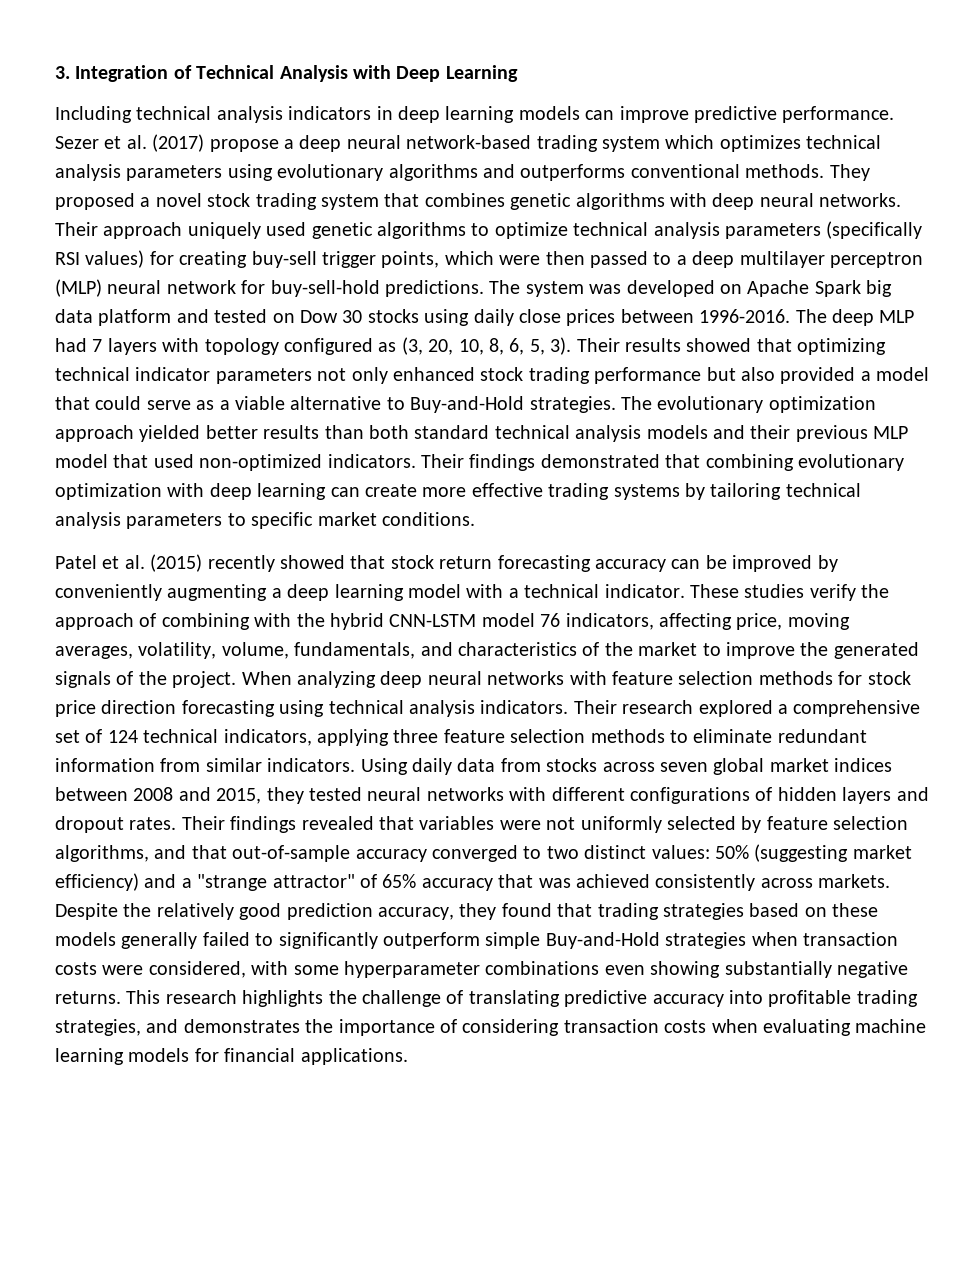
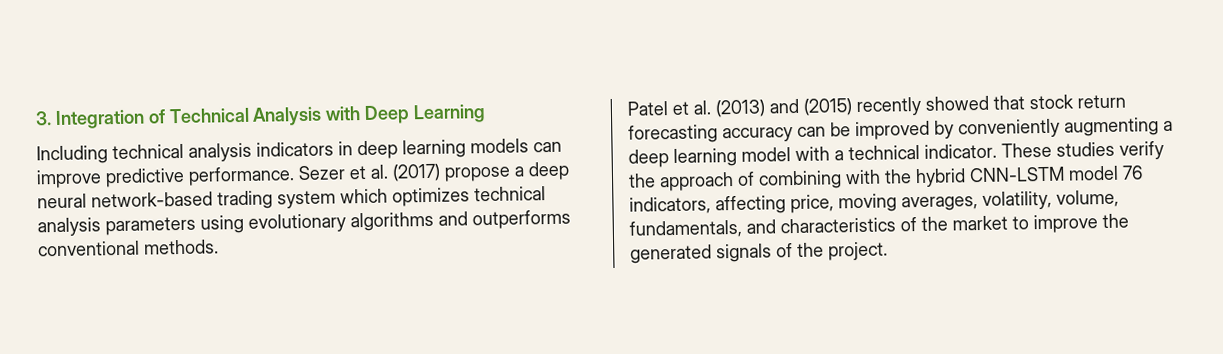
[829,164,870,181] [55,193,902,210] [55,221,923,239] [55,250,923,268] [55,279,893,297] [55,309,915,326] [55,337,887,355] [55,367,930,384] [55,396,876,413] [55,425,909,442] [55,454,904,471] [55,483,861,500] [55,512,475,529] They proposed a novel stock trading system that combines genetic algorithms with deep neural networks. Their approach uniquely used genetic algorithms to optimize technical analysis parameters (specifically RSI values) for creating buy-sell trigger points, which were then passed to a deep multilayer perceptron (MLP) neural network for buy-sell-hold predictions. The system was developed on Apache Spark big data platform and tested on Dow 30 stocks using daily close prices between 1996-2016. The deep MLP had 7 layers with topology configured as (3, 20, 10, 8, 6, 5, 3). Their results showed that optimizing technical indicator parameters not only enhanced stock trading performance but also provided a model that could serve as a viable alternative to Buy-and-Hold strategies. The evolutionary optimization approach yielded better results than both standard technical analysis models and their previous MLP model that used non-optimized indicators. Their findings demonstrated that combining evolutionary optimization with deep learning can create more effective trading systems by tailoring technical analysis parameters to specific market conditions. -> (219, 247) none
(145, 562) none -> [715,98,799,118] (2013) and
[241,671,911,688] [55,700,921,717] [55,729,867,746] [55,758,893,775] [55,787,929,804] [55,816,909,833] [55,844,912,862] [55,873,891,891] [55,903,879,920] [55,932,898,949] [55,961,908,978] [55,990,918,1007] [55,1019,927,1036] [55,1048,408,1065] When analyzing deep neural networks with feature selection methods for stock price direction forecasting using technical analysis indicators. Their research explored a comprehensive set of 124 technical indicators, applying three feature selection methods to eliminate redundant information from similar indicators. Using daily data from stocks across seven global market indices between 2008 and 2015, they tested neural networks with different configurations of hidden layers and dropout rates. Their findings revealed that variables were not uniformly selected by feature selection algorithms, and that out-of-sample accuracy converged to two distinct values: 50% (suggesting market efficiency) and a "strange attractor" of 65% accuracy that was achieved consistently across markets. Despite the relatively good prediction accuracy, they found that trading strategies based on these models generally failed to significantly outperform simple Buy-and-Hold strategies when transaction costs were considered, with some hyperparameter combinations even showing substantially negative returns. This research highlights the challenge of translating predictive accuracy into profitable trading strategies, and demonstrates the importance of considering transaction costs when evaluating machine learning models for financial applications. -> (888, 251) none

